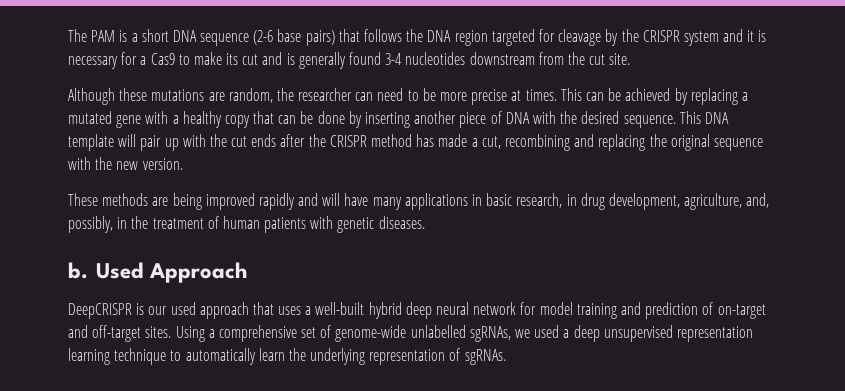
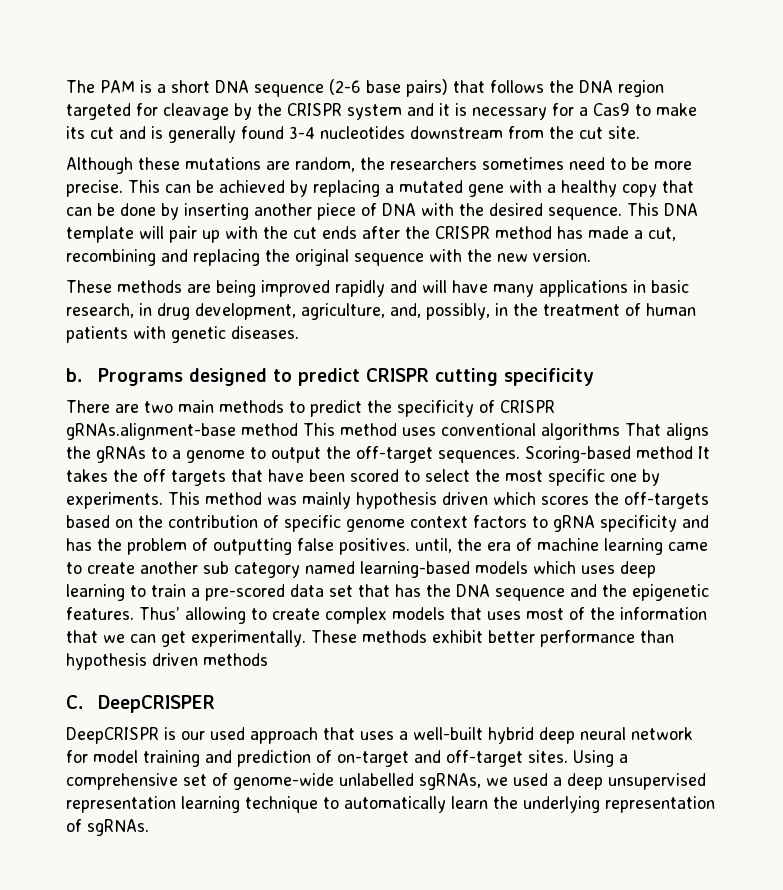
[298,88,374,101] researcher can -> [390,157,564,170] researchers sometimes
[471,89,557,105] precise at times. -> [66,180,123,197] precise.
[95,262,247,283] Used Approach -> [98,368,595,386] [66,400,555,417] [66,423,709,440] [66,446,710,463] [66,469,660,486] [66,492,709,509] [66,515,709,532] [66,538,708,555] [66,561,656,578] [66,584,709,601] [66,607,707,624] [66,630,674,647] [66,653,268,670] [66,695,216,713] Programs designed to predict CRISPR cutting specificity // There are two main methods to predict the specificity of CRISPR gRNAs.alignment-base method This method uses conventional algorithms That aligns the gRNAs to a genome to output the off-target sequences. Scoring-based method It takes the off targets that have been scored to select the most specific one by experiments. This method was mainly hypothesis driven which scores the off-targets based on the contribution of specific genome context factors to gRNA specificity and has the problem of outputting false positives. until, the era of machine learning came to create another sub category named learning-based models which uses deep learning to train a pre-scored data set that has the DNA sequence and the epigenetic features. Thus’ allowing to create complex models that uses most of the information that we can get experimentally. These methods exhibit better performance than hypothesis driven methods // C. DeepCRISPER

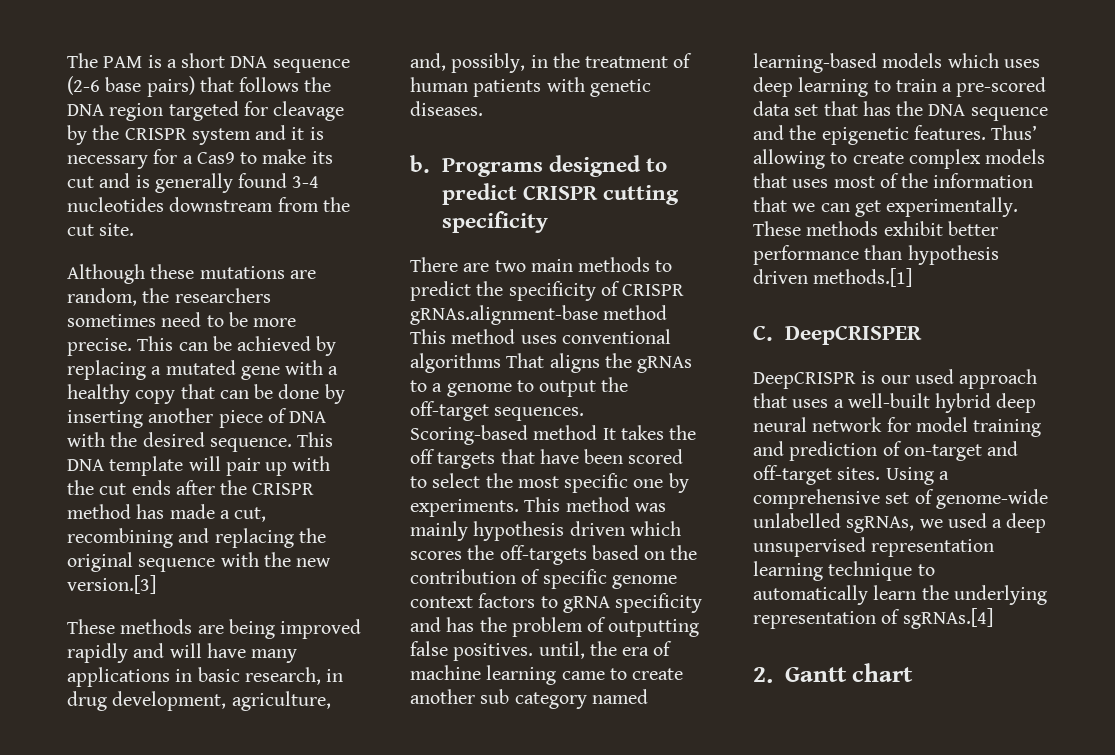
[533,249,591,262] version. -> [67,575,156,594] version.[3]
[203,653,268,666] methods -> [813,268,913,287] methods.[1]
[87,819,149,836] sgRNAs. -> [902,608,993,629] [753,663,914,683] sgRNAs.[4] // 2. Gantt chart

